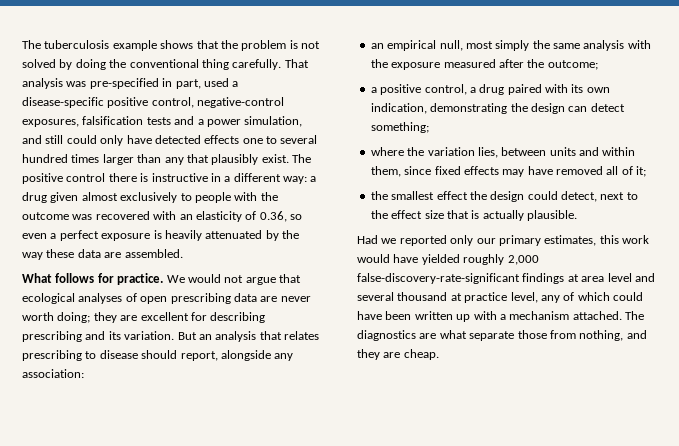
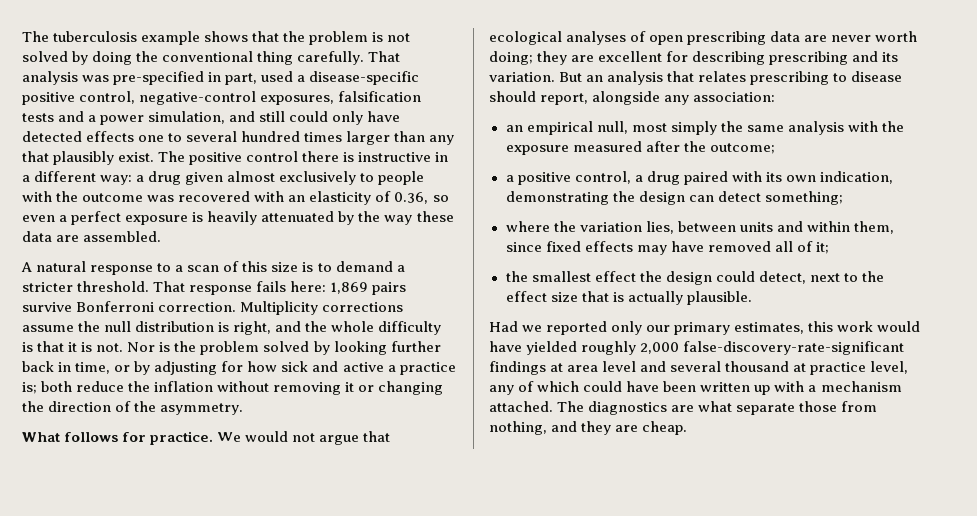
(183, 253) none -> [21,261,405,275] [22,281,407,295] [22,301,404,315] [22,321,442,335] [22,341,441,355] [22,361,456,375] [22,381,444,395] [22,401,244,415] // A natural response to a scan of this size is to demand a stricter threshold. That response fails here: 1,869 pairs survive Bonferroni correction. Multiplicity corrections assume the null distribution is right, and the whole difficulty is that it is not. Nor is the problem solved by looking further back in time, or by adjusting for how sick and active a practice is; both reduce the inflation without removing it or changing the direction of the asymmetry.

